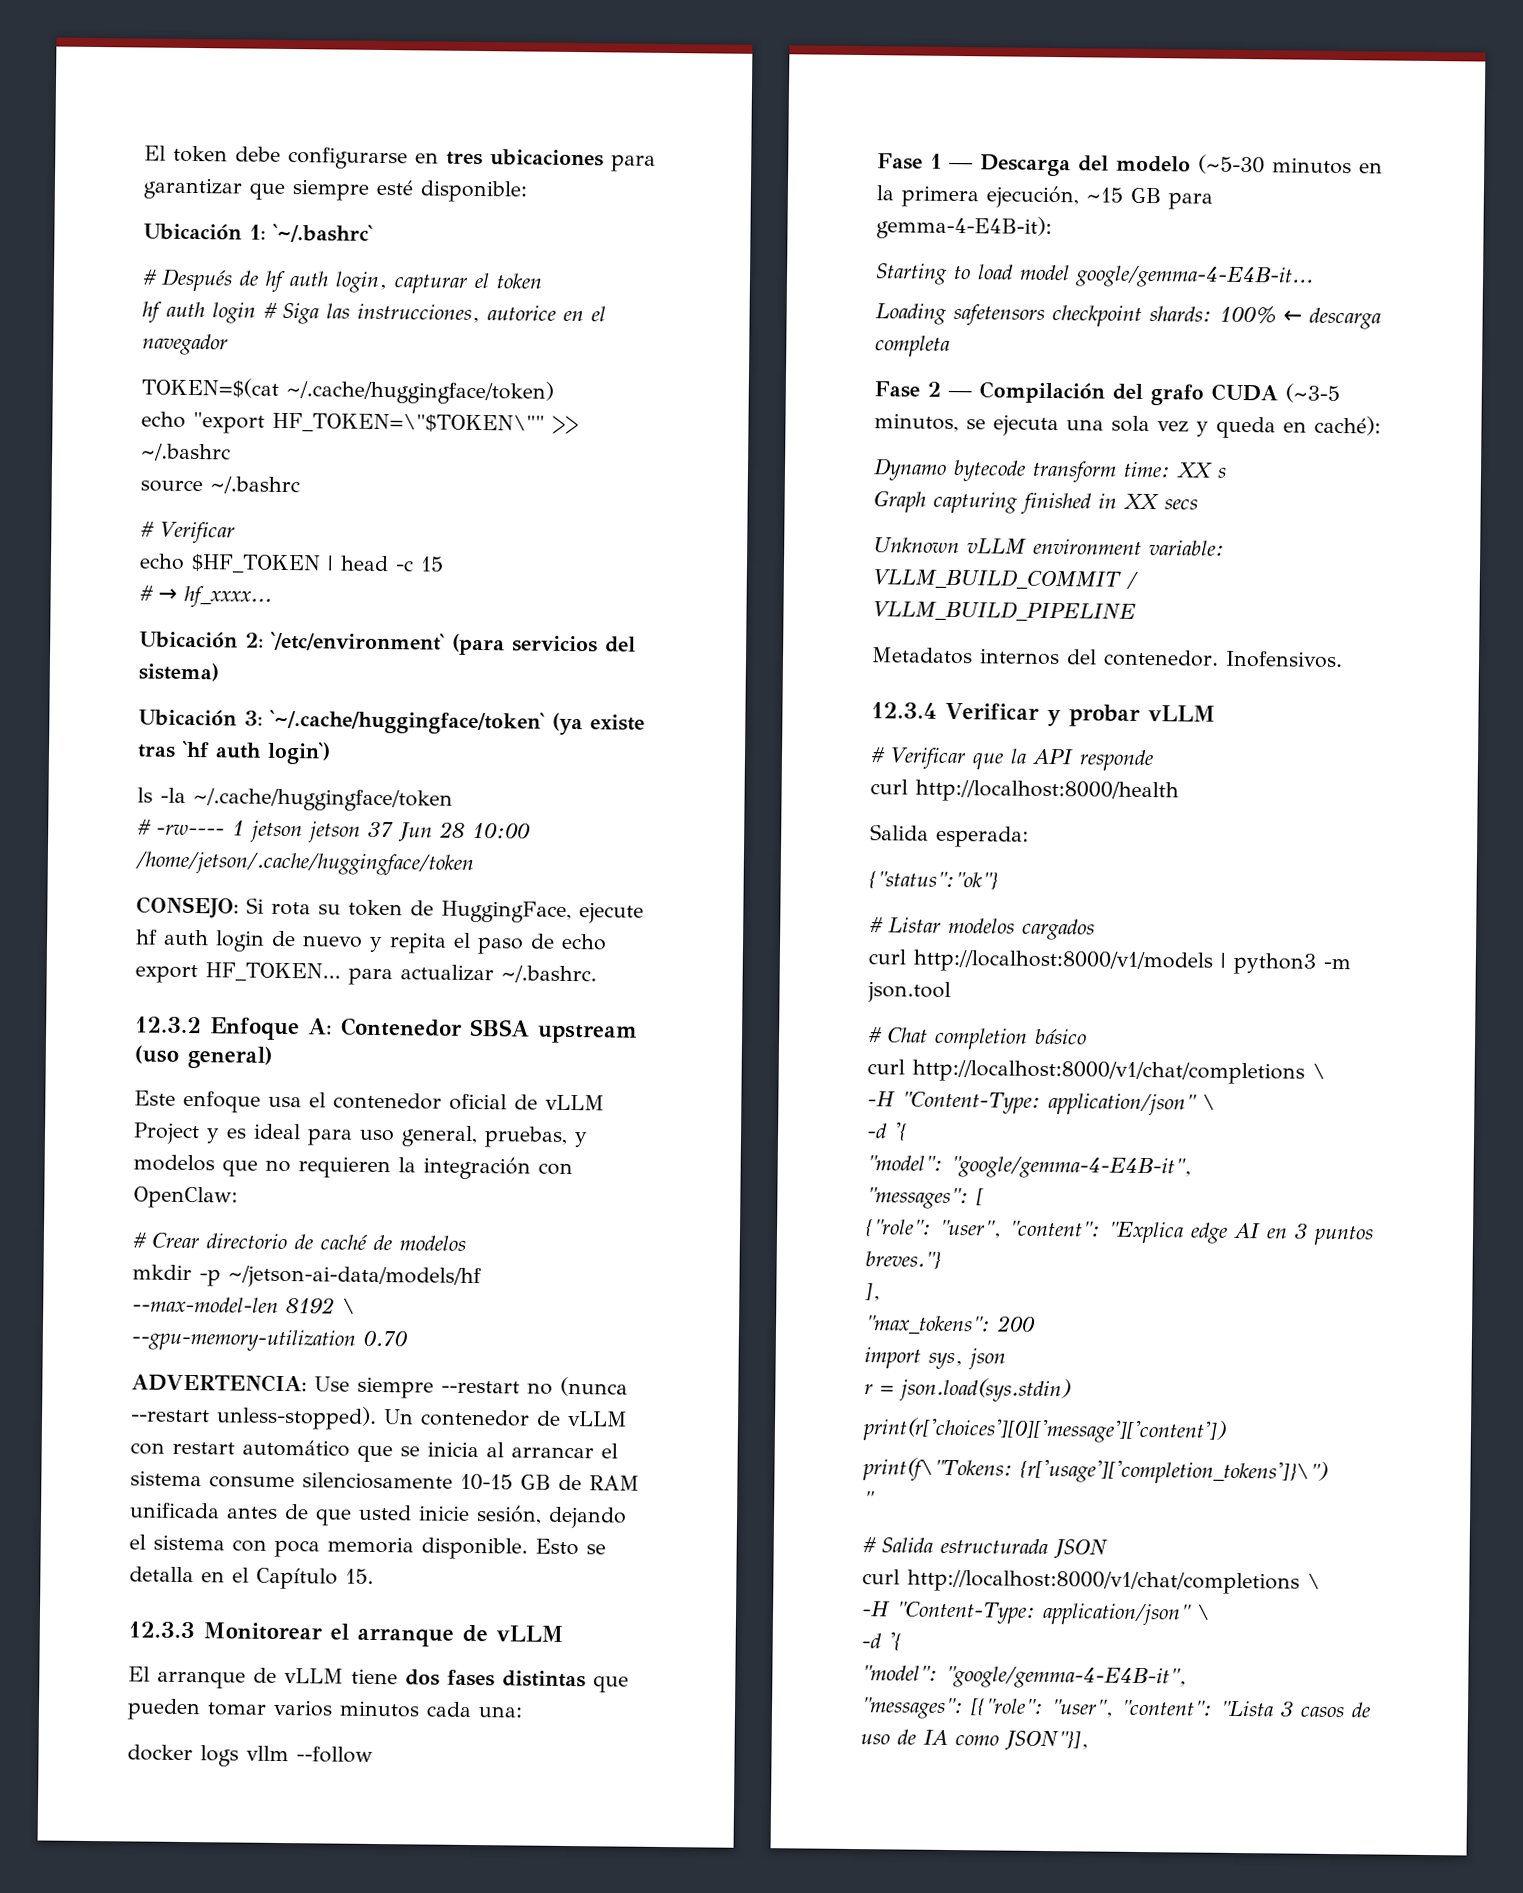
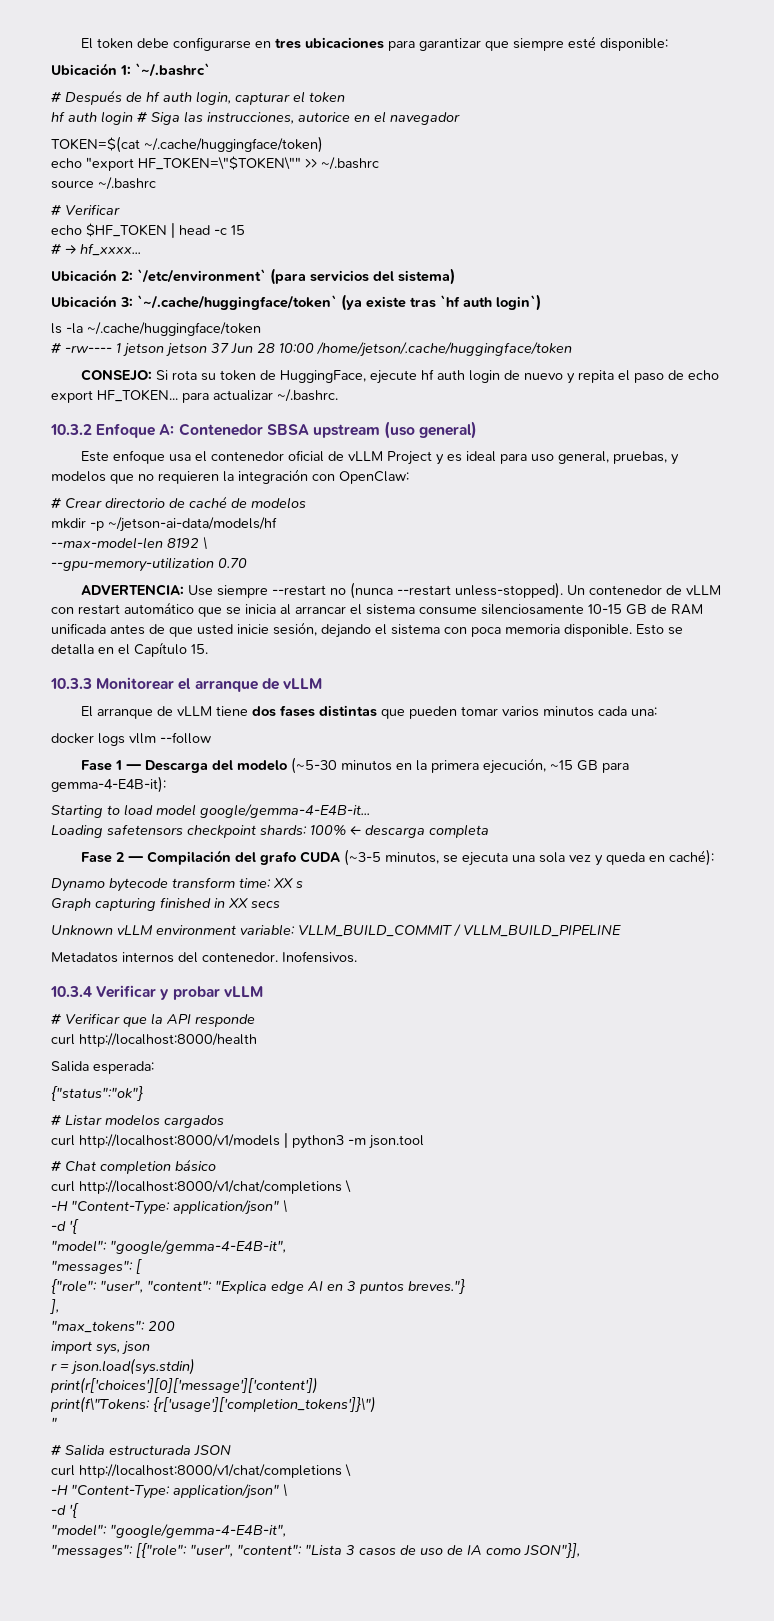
[135,1016,202,1034] 12.3.2 -> [50,424,92,435] 10.3.2
[128,1621,195,1639] 12.3.3 -> [50,678,92,689] 10.3.3
[871,702,937,719] 12.3.4 -> [50,986,92,997] 10.3.4

